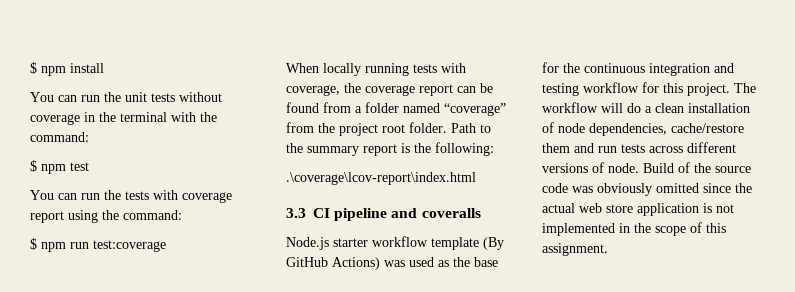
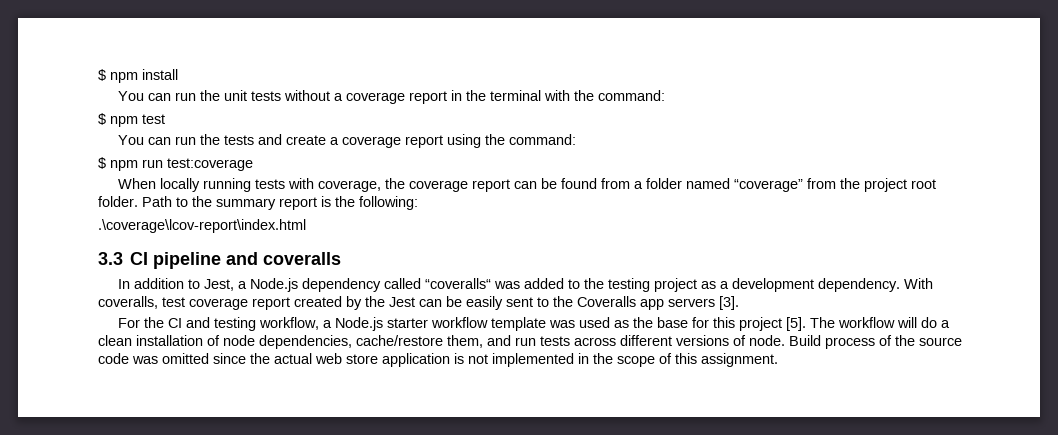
[30,114,80,125] coverage -> [334,91,448,104] a coverage report
[153,190,178,200] with -> [258,134,340,145] and create a
(481, 213) none -> [118,278,934,292] [98,296,739,310] [118,317,333,331] In addition to Jest, a Node.js dependency called “coveralls“ was added to the testing project as a development dependency. With coveralls, test coverage report created by the Jest can be easily sent to the Coveralls app servers [3]. // For the CI and testing workflow, a
[483,237,504,250] [286,257,380,270] (By GitHub Actions) -> (547, 324) none
[563,63,734,76] [542,82,730,96] the continuous integration and testing workflow for this project. -> [713,317,807,331] this project [5].
[542,143,570,153] them -> [447,335,483,348] them,
(674, 168) none -> [825,337,875,349] process
[597,183,652,196] obviously -> (158, 360) none

